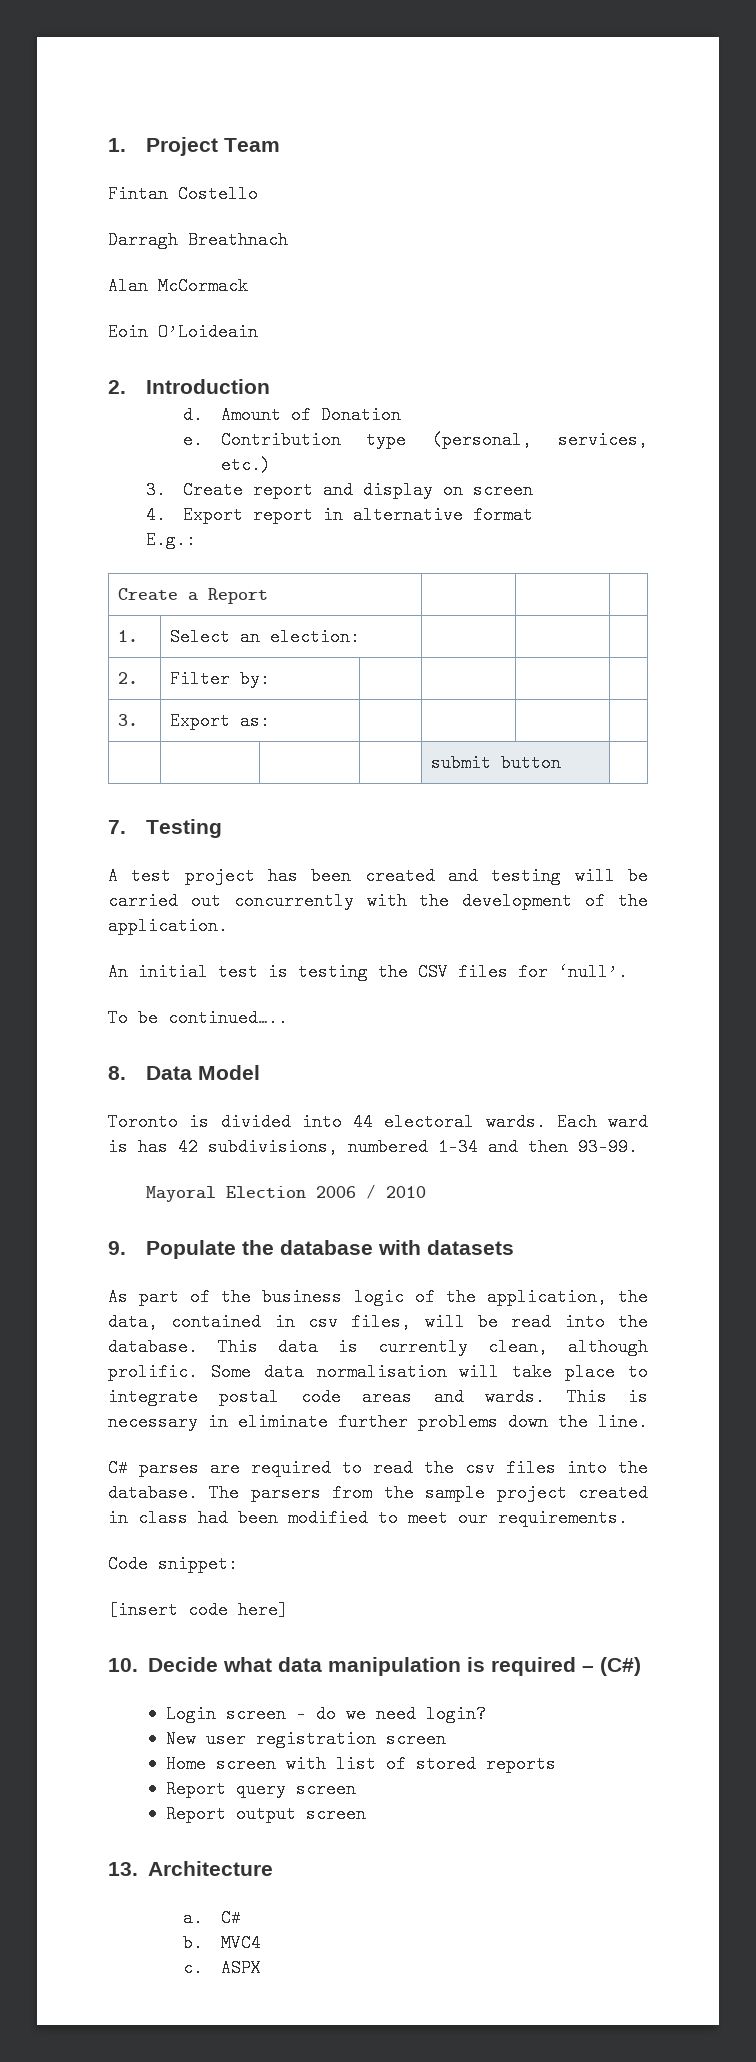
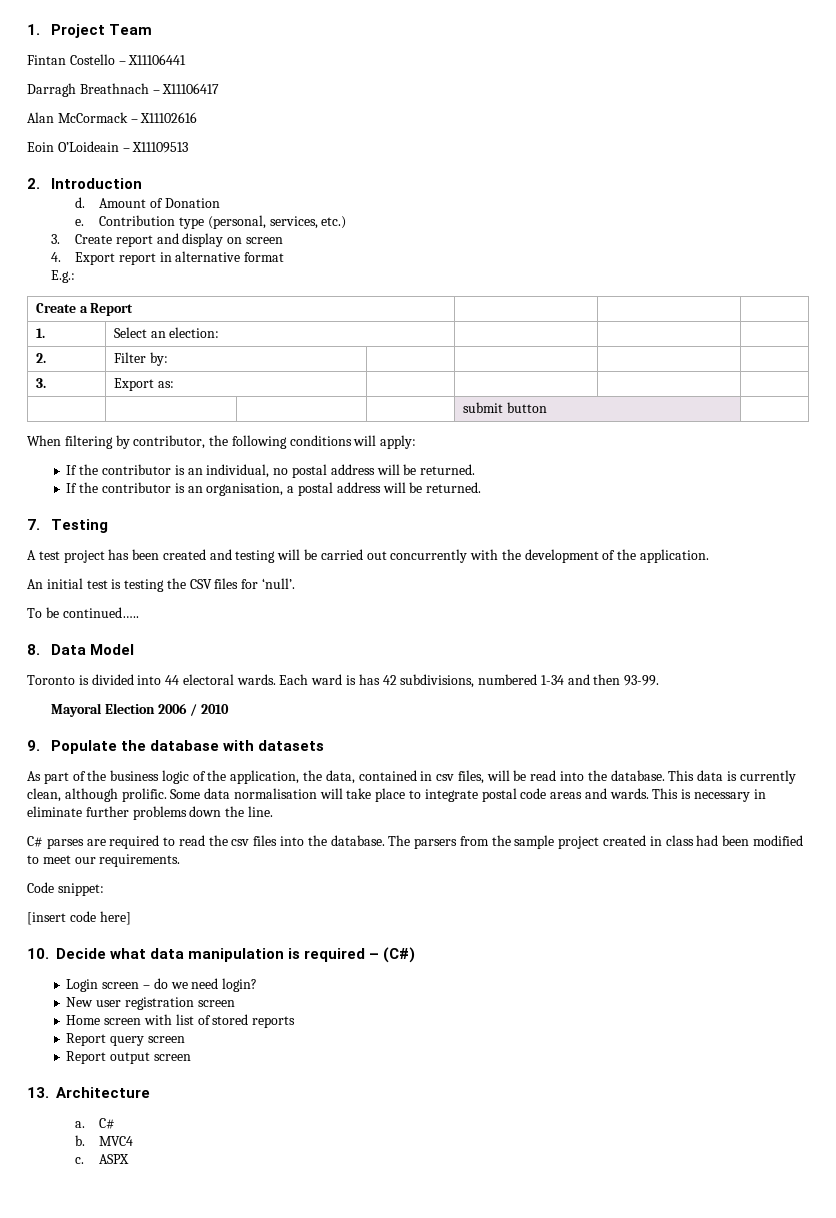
(258, 194) none -> [118,54,187,65] – X11106441
(288, 240) none -> [152,83,220,94] – X11106417
(248, 286) none -> [130,112,198,123] – X11102616
(258, 332) none -> [122,142,189,153] – X11109513
(561, 763) none -> [27,435,417,449] [66,464,476,478] [66,482,482,496] // When filtering by contributor, the following conditions will apply: // If the contributor is an individual, no postal address will be returned. // If the contributor is an organisation, a postal address will be returned.

